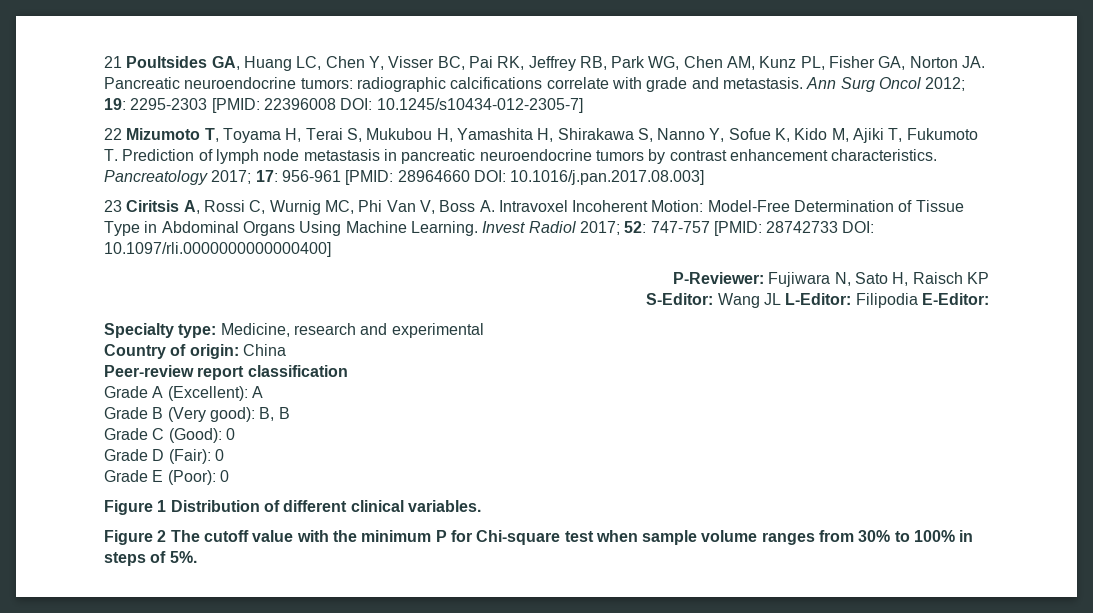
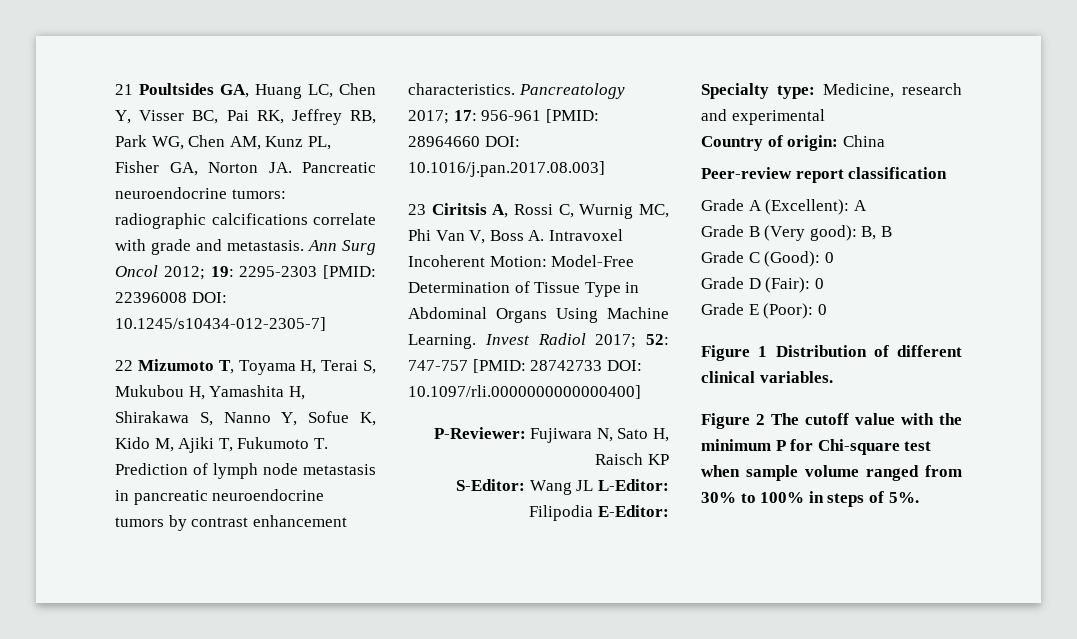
[761,532,815,545] ranges -> [866,465,919,481] ranged

